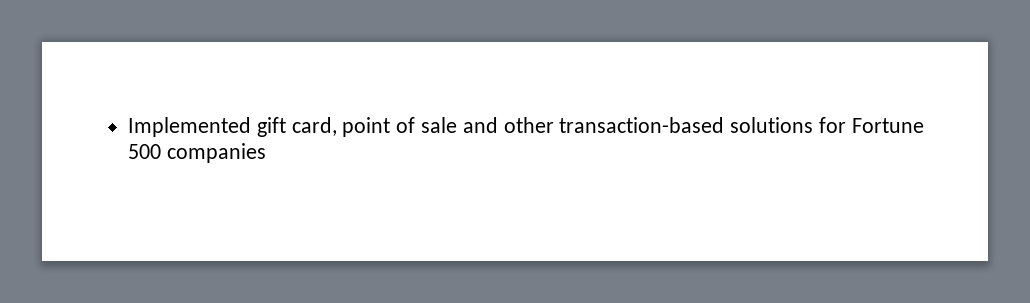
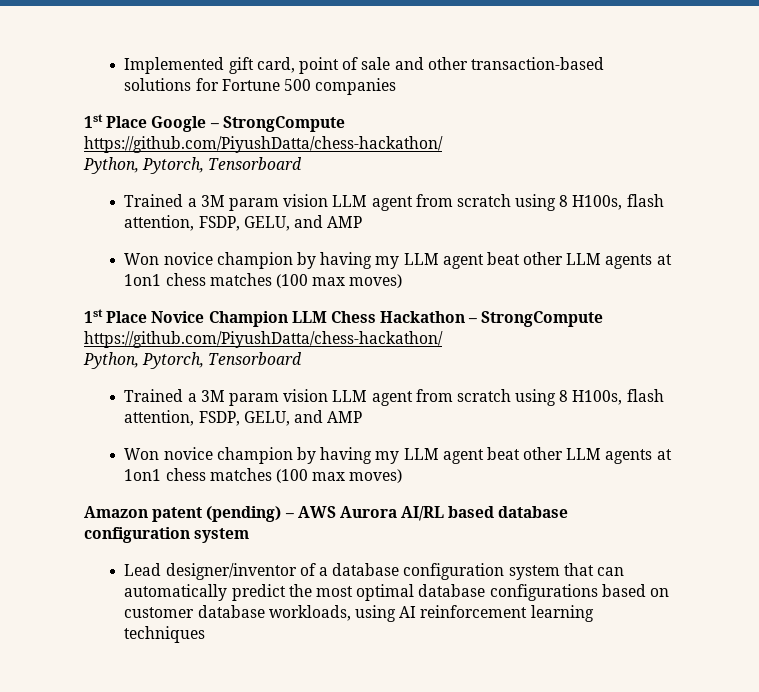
(266, 153) none -> [84,114,345,132] [84,136,443,153] [83,157,303,174] [124,194,664,211] [124,215,363,231] [124,252,672,269] [124,273,403,288] [84,309,604,327] [84,331,443,348] [83,352,303,369] [124,389,664,406] [124,410,363,426] [124,447,672,464] [124,468,403,483] [84,506,569,522] [84,527,250,543] [124,563,624,580] [124,584,669,601] [124,605,594,622] [124,626,206,643] // 1st Place Google – StrongCompute https://github.com/PiyushDatta/chess-hackathon/ // Python, Pytorch, Tensorboard // Trained a 3M param vision LLM agent from scratch using 8 H100s, flash attention, FSDP, GELU, and AMP // Won novice champion by having my LLM agent beat other LLM agents at 1on1 chess matches (100 max moves) // 1st Place Novice Champion LLM Chess Hackathon – StrongCompute https://github.com/PiyushDatta/chess-hackathon/ // Python, Pytorch, Tensorboard // Trained a 3M param vision LLM agent from scratch using 8 H100s, flash attention, FSDP, GELU, and AMP // Won novice champion by having my LLM agent beat other LLM agents at 1on1 chess matches (100 max moves) // Amazon patent (pending) – AWS Aurora AI/RL based database configuration system // Lead designer/inventor of a database configuration system that can automatically predict the most optimal database configurations based on customer database workloads, using AI reinforcement learning techniques

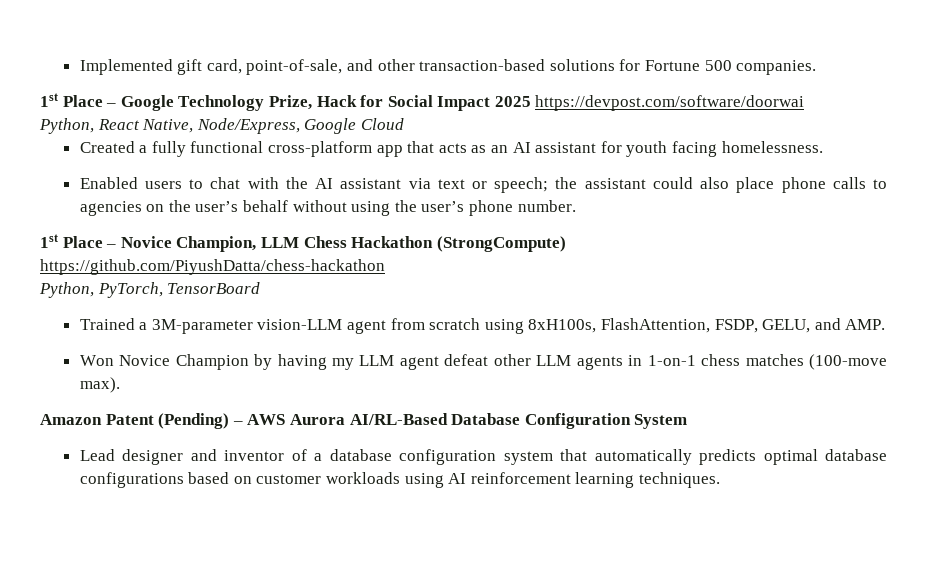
[298,57,391,74] point of sale -> [246,59,343,75] point-of-sale,
[315,78,397,95] [84,114,345,132] [84,136,443,153] [83,157,303,174] [124,194,664,211] [124,215,363,231] [124,252,672,269] [124,273,403,288] [84,309,604,327] [84,331,443,348] [83,352,303,369] [124,389,664,406] [124,410,363,426] [124,447,672,464] [124,468,403,483] companies // 1st Place Google – StrongCompute https://github.com/PiyushDatta/chess-hackathon/ // Python, Pytorch, Tensorboard // Trained a 3M param vision LLM agent from scratch using 8 H100s, flash attention, FSDP, GELU, and AMP // Won novice champion by having my LLM agent beat other LLM agents at 1on1 chess matches (100 max moves) // 1st Place Novice Champion LLM Chess Hackathon – StrongCompute https://github.com/PiyushDatta/chess-hackathon/ // Python, Pytorch, Tensorboard // Trained a 3M param vision LLM agent from scratch using 8 H100s, flash attention, FSDP, GELU, and AMP // Won novice champion by having my LLM agent beat other LLM agents at 1on1 chess matches (100 max moves) -> [736,60,817,75] [40,93,805,111] [39,118,404,134] [79,141,823,157] [79,177,888,193] [79,200,576,216] [40,234,566,252] [40,259,385,275] [39,282,261,298] [79,318,886,334] [79,354,887,370] [79,377,120,393] companies. // 1st Place – Google Technology Prize, Hack for Social Impact 2025 https://devpost.com/software/doorwai // Python, React Native, Node/Express, Google Cloud // Created a fully functional cross-platform app that acts as an AI assistant for youth facing homelessness. // Enabled users to chat with the AI assistant via text or speech; the assistant could also place phone calls to agencies on the user’s behalf without using the user’s phone number. // 1st Place – Novice Champion, LLM Chess Hackathon (StrongCompute) https://github.com/PiyushDatta/chess-hackathon // Python, PyTorch, TensorBoard // Trained a 3M-parameter vision-LLM agent from scratch using 8xH100s, FlashAttention, FSDP, GELU, and AMP. // Won Novice Champion by having my LLM agent defeat other LLM agents in 1-on-1 chess matches (100-move max).
[152,506,282,522] patent (pending) -> [105,413,230,429] Patent (Pending)
[401,506,569,521] [84,527,250,543] [124,563,297,580] AI/RL based database configuration system // Lead designer/inventor -> [349,413,688,429] [79,449,285,465] AI/RL-Based Database Configuration System // Lead designer and inventor
[596,567,624,576] [124,584,353,601] can automatically predict the most -> [594,449,757,465] automatically predicts
[197,605,351,621] database workloads, -> [326,472,401,484] workloads
[124,626,206,643] techniques -> [639,472,721,488] techniques.

